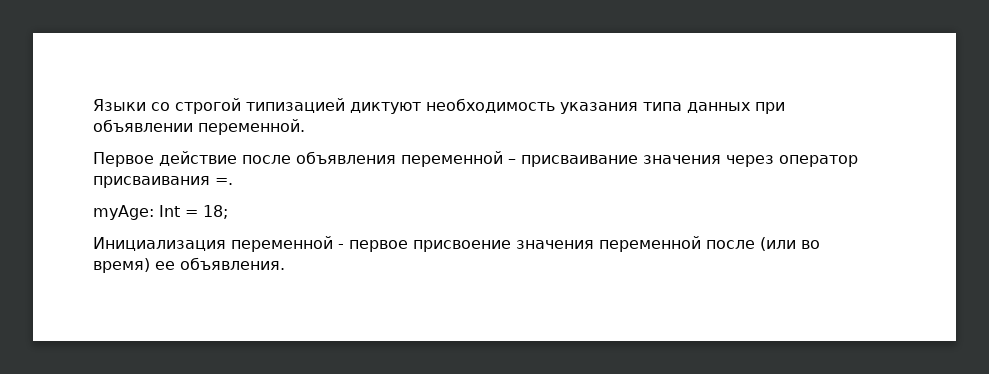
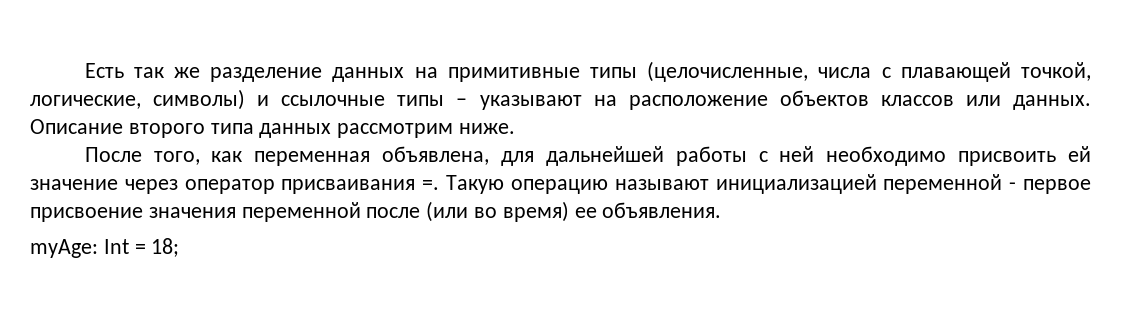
[93,98,785,114] [93,119,305,135] [93,151,721,167] Языки со строгой типизацией диктуют необходимость указания типа данных при объявлении переменной. // Первое действие после объявления переменной – присваивание значения -> [84,61,1092,82] [30,89,1091,110] [30,119,516,138] [84,146,1091,166] [30,179,118,190] Есть так же разделение данных на примитивные типы (целочисленные, числа с плавающей точкой, логические, символы) и ссылочные типы – указывают на расположение объектов классов или данных. Описание второго типа данных рассмотрим ниже. // После того, как переменная объявлена, для дальнейшей работы с ней необходимо присвоить ей значение
[93,205,228,220] [93,237,226,251] // myAge: Int = 18; // Инициализация -> [446,174,877,194] Такую операцию называют инициализацией
(285, 263) none -> [30,238,180,258] // myAge: Int = 18;

